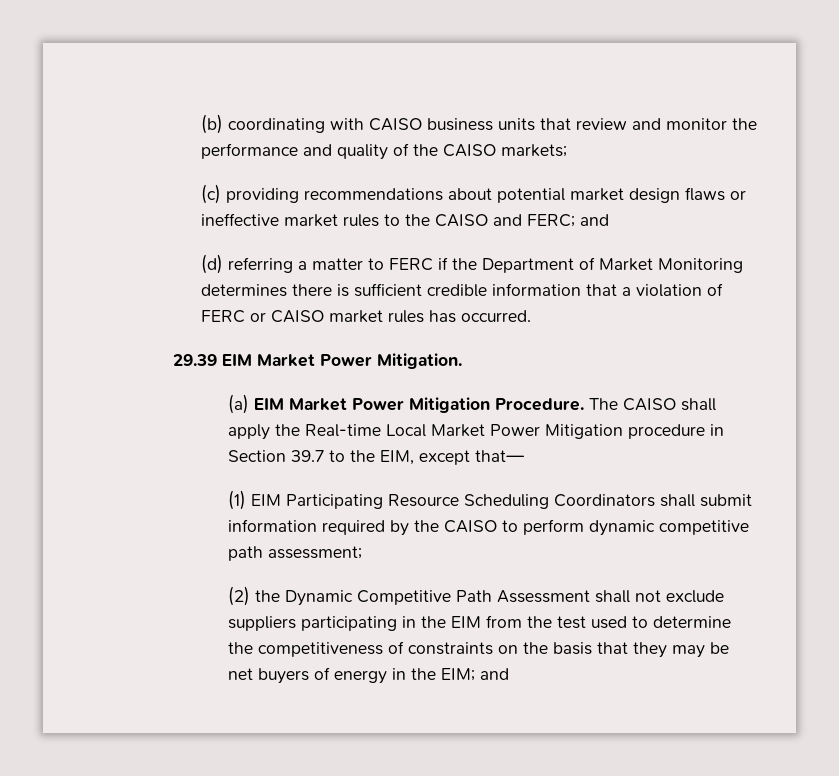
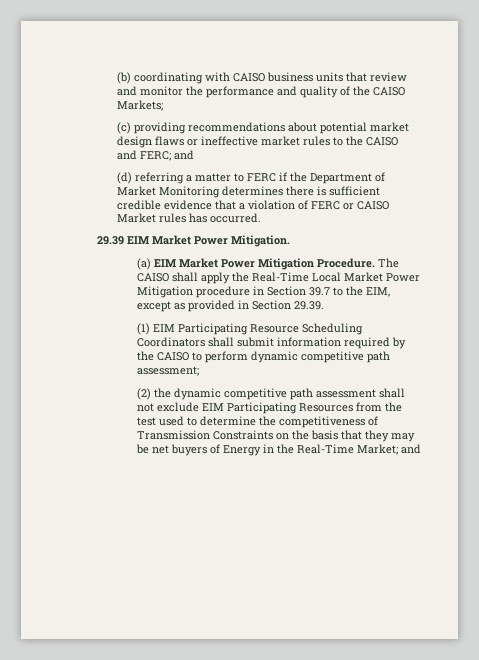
[500,144,567,157] markets; -> [117,100,164,111] Markets;
[491,283,581,296] information -> [164,200,213,210] evidence
[328,310,383,323] market -> [117,213,157,223] Market
[305,424,382,437] Real-time -> [251,272,309,282] Real-Time
[475,450,526,462] that— -> [173,300,324,312] as provided in Section 29.39.
[285,590,725,606] [228,616,482,631] Dynamic Competitive Path Assessment shall not exclude suppliers participating in the EIM -> [173,388,405,400] [136,402,353,414] dynamic competitive path assessment shall not exclude EIM Participating Resources
[408,642,494,655] constraints -> [136,430,273,440] Transmission Constraints
[334,668,476,684] energy in the EIM; -> [222,444,398,456] Energy in the Real-Time Market;

